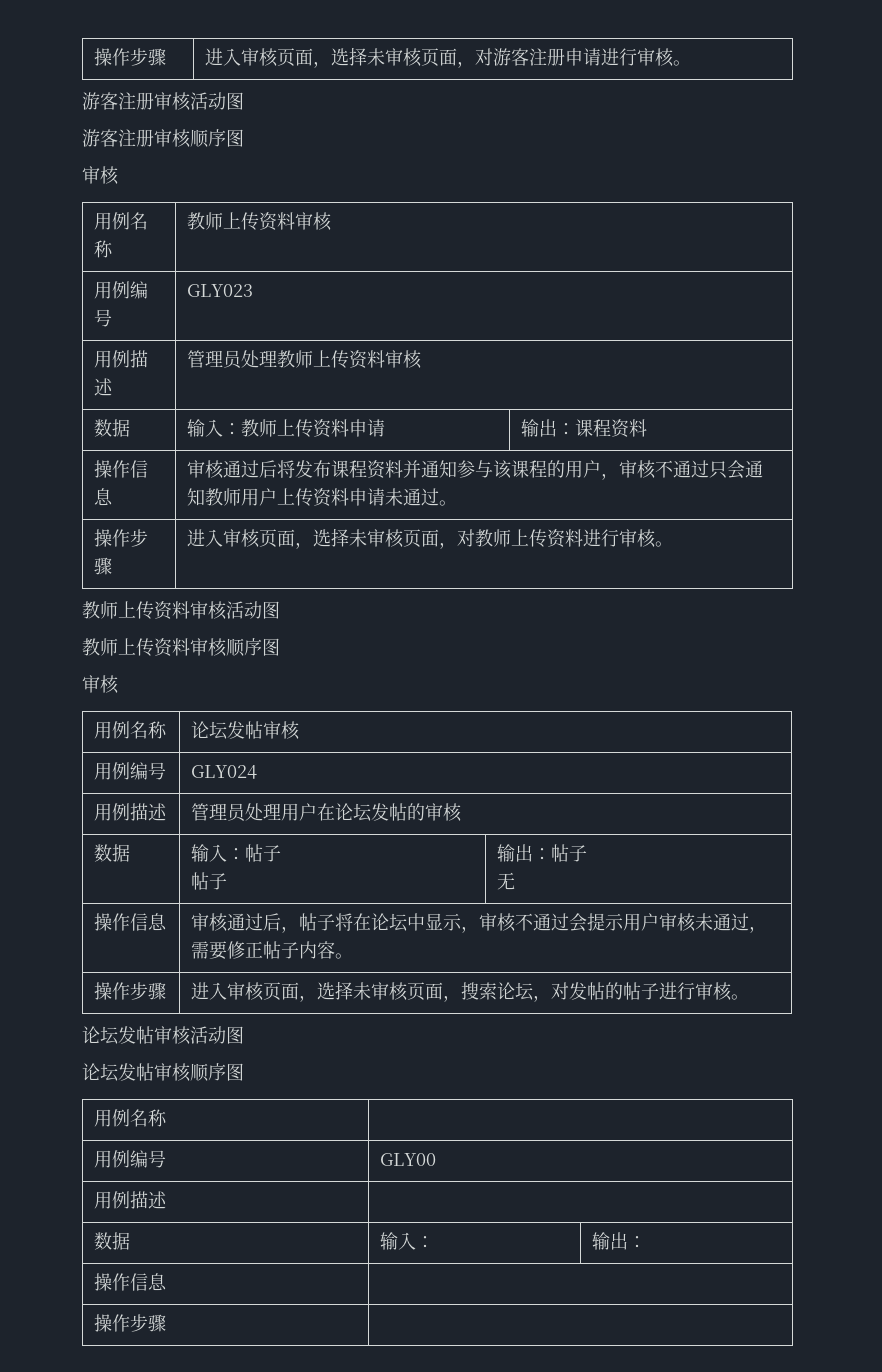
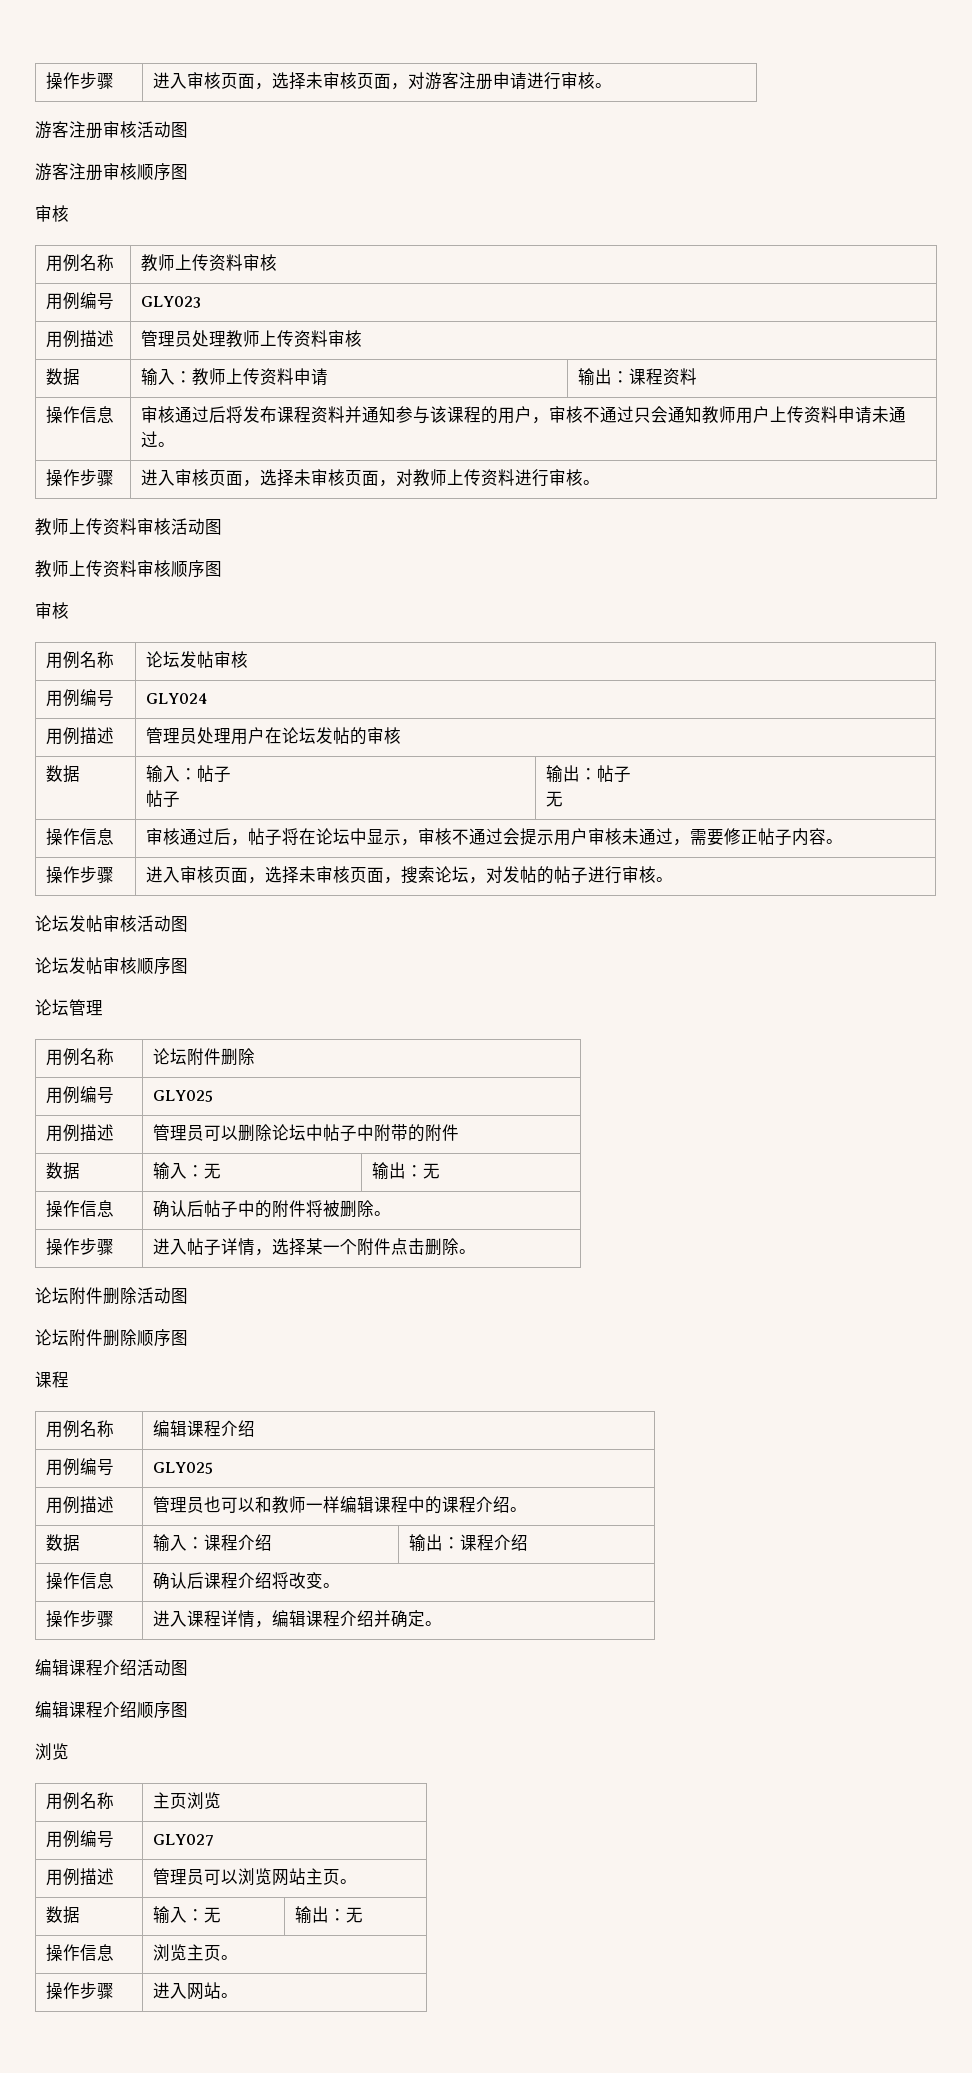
[94,1109,168,1127] [94,1150,167,1168] [380,1153,437,1166] [94,1191,168,1209] [94,1232,131,1250] [380,1232,435,1250] [592,1232,647,1250] [94,1273,168,1291] [94,1314,167,1332] // 用例名称 | // 用例编号 | GLY00 // 用例描述 | // 数据 | 输入： | 输出： // 操作信息 | // 操作步骤 | -> [35,999,103,1016] [45,1048,114,1066] [152,1048,255,1066] [45,1086,114,1104] [152,1090,213,1102] [45,1124,114,1142] [152,1124,459,1142] [45,1162,80,1180] [152,1162,221,1180] [371,1162,440,1180] [45,1200,114,1218] [152,1200,391,1218] [45,1238,114,1256] [152,1238,476,1256] [35,1287,188,1305] [35,1329,188,1347] [35,1371,69,1388] [45,1420,114,1438] [152,1420,255,1437] [45,1458,114,1476] [152,1462,213,1474] [45,1496,114,1514] [152,1496,527,1514] [45,1534,80,1552] [152,1534,272,1552] [408,1534,528,1552] [45,1572,114,1590] [152,1572,340,1590] [45,1610,114,1628] [152,1610,442,1628] [35,1659,188,1676] [35,1701,188,1719] [35,1743,69,1760] [45,1792,114,1810] [152,1792,221,1809] [45,1830,114,1848] [152,1834,214,1846] [45,1868,114,1886] [152,1868,357,1886] [45,1906,80,1924] [152,1906,221,1924] [294,1906,363,1924] [45,1944,114,1962] [152,1944,238,1961] [45,1982,114,2000] [152,1982,238,2000] // 论坛管理 // 用例名称 | 论坛附件删除 // 用例编号 | GLY025 // 用例描述 | 管理员可以删除论坛中帖子中附带的附件 // 数据 | 输入：无 | 输出：无 // 操作信息 | 确认后帖子中的附件将被删除。 // 操作步骤 | 进入帖子详情，选择某一个附件点击删除。 // 论坛附件删除活动图 // 论坛附件删除顺序图 // 课程 // 用例名称 | 编辑课程介绍 // 用例编号 | GLY025 // 用例描述 | 管理员也可以和教师一样编辑课程中的课程介绍。 // 数据 | 输入：课程介绍 | 输出：课程介绍 // 操作信息 | 确认后课程介绍将改变。 // 操作步骤 | 进入课程详情，编辑课程介绍并确定。 // 编辑课程介绍活动图 // 编辑课程介绍顺序图 // 浏览 // 用例名称 | 主页浏览 // 用例编号 | GLY027 // 用例描述 | 管理员可以浏览网站主页。 // 数据 | 输入：无 | 输出：无 // 操作信息 | 浏览主页。 // 操作步骤 | 进入网站。

